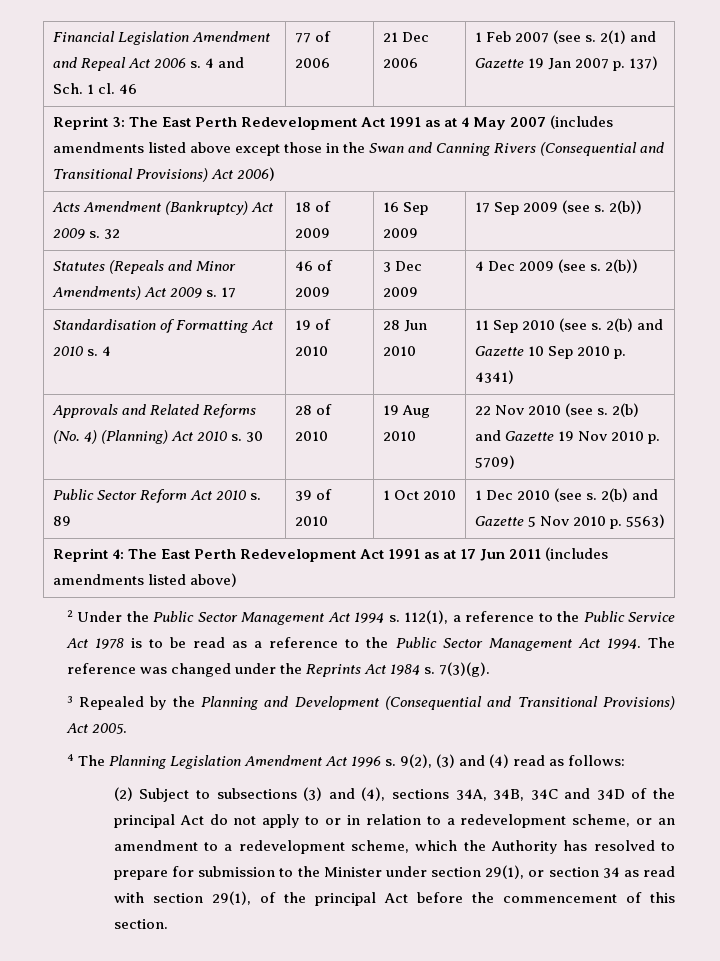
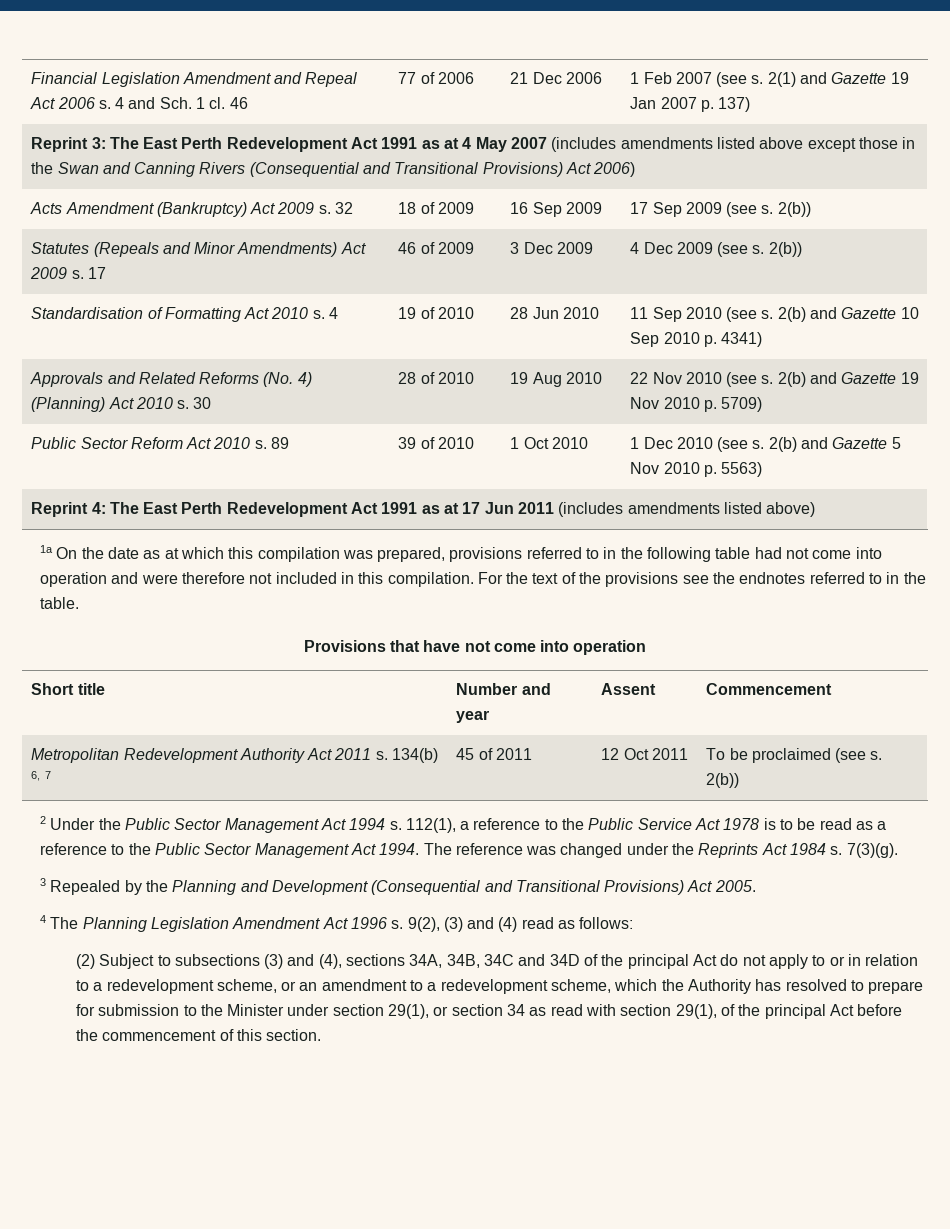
(237, 580) none -> [39,545,882,562] [39,572,926,587] [39,597,79,609] [303,640,647,655] [31,683,105,695] [456,683,551,695] [456,710,490,723] [601,683,657,695] [706,683,833,695] [31,748,439,763] [31,771,51,781] [456,748,532,760] [601,748,688,760] [706,748,883,763] [706,773,740,788] // 1a On the date as at which this compilation was prepared, provisions referred to in the following table had not come into operation and were therefore not included in this compilation. For the text of the provisions see the endnotes referred to in the table. // Provisions that have not come into operation // Short title | Number and year | Assent | Commencement // Metropolitan Redevelopment Authority Act 2011 s. 134(b) 6, 7 | 45 of 2011 | 12 Oct 2011 | To be proclaimed (see s. 2(b))

